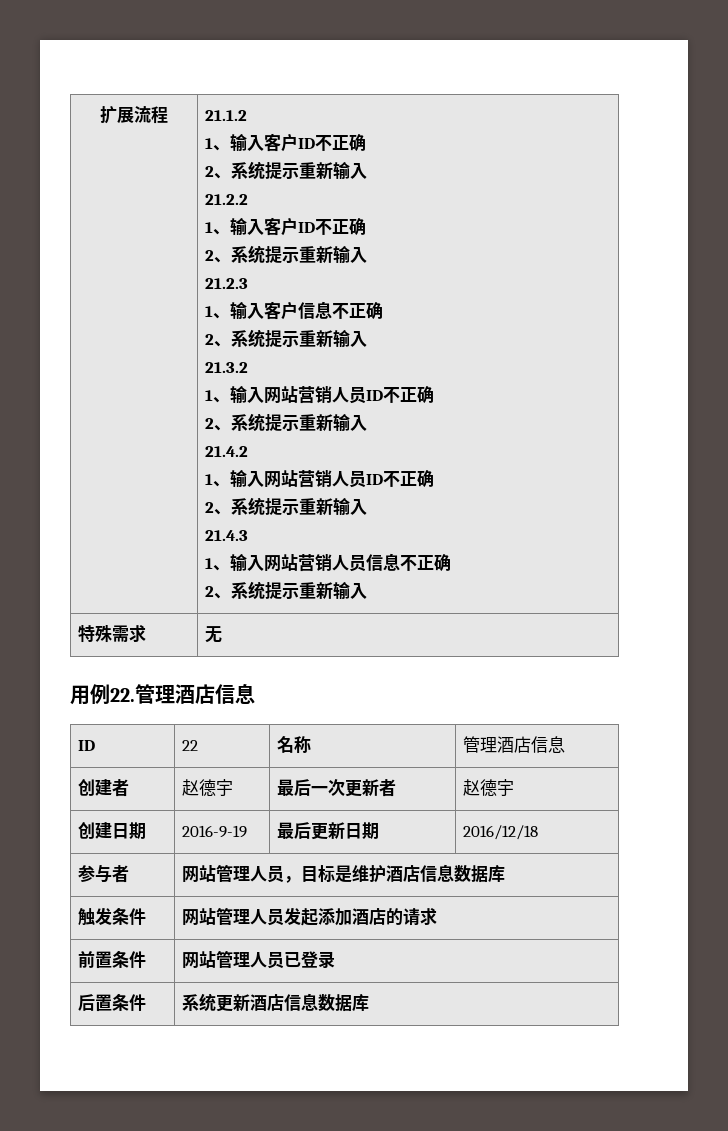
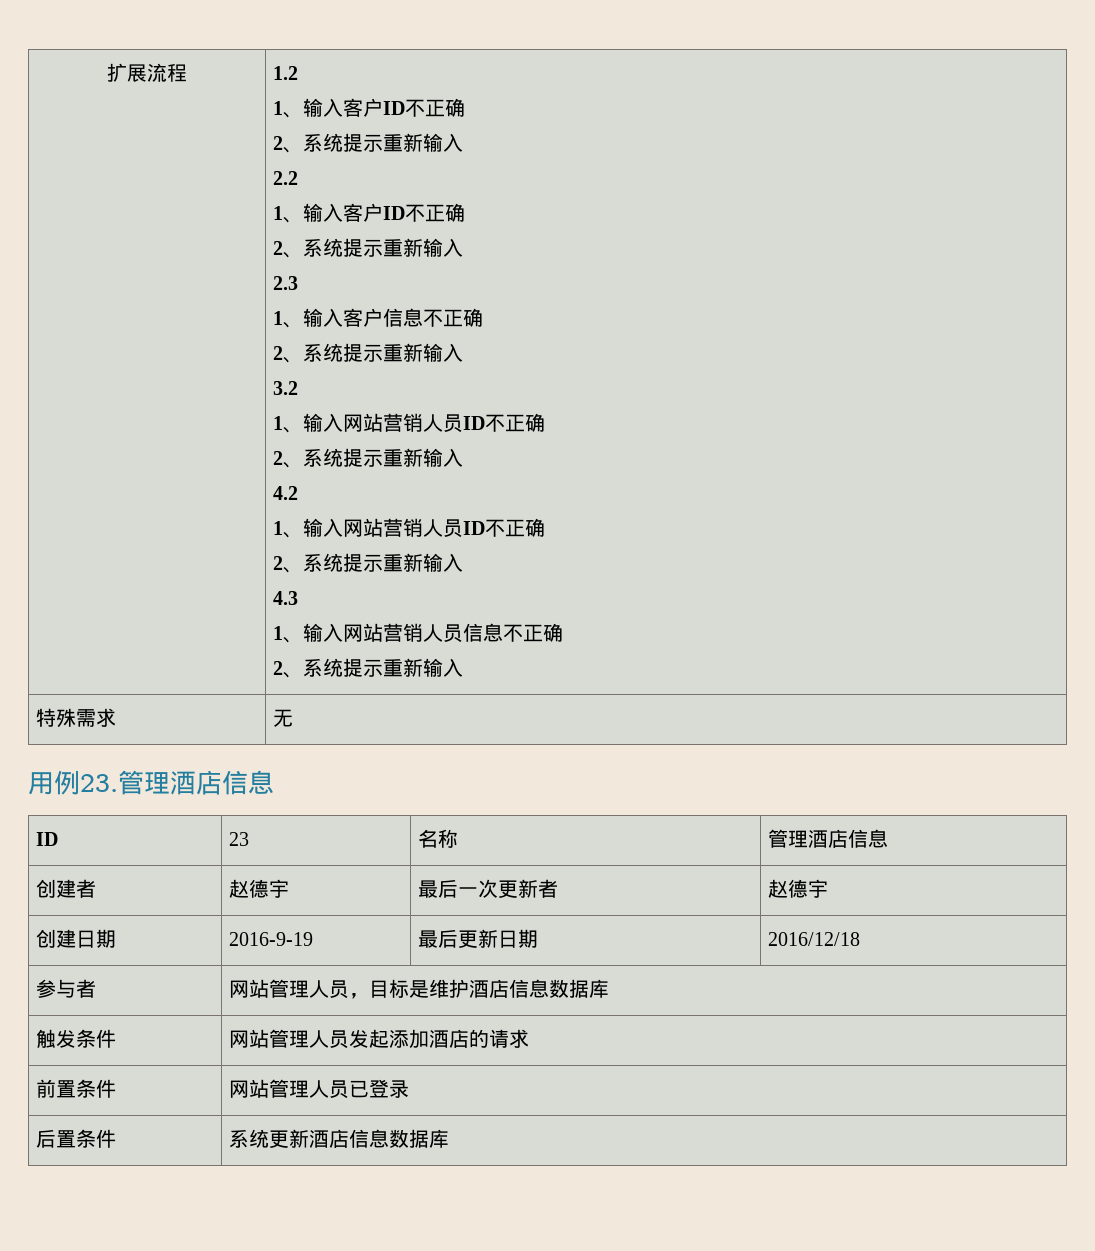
[205,110,248,121] 21.1.2 -> [273,66,299,80] 1.2
[205,194,249,205] 21.2.2 -> [273,171,299,185] 2.2
[205,278,249,289] 21.2.3 -> [273,276,299,290] 2.3
[205,362,249,373] 21.3.2 -> [273,381,299,395] 3.2
[205,446,249,457] 21.4.2 -> [273,486,299,500] 4.2
[205,530,249,541] 21.4.3 -> [273,591,299,605] 4.3
[110,688,135,702] 22. -> [80,774,118,792] 23.
[182,740,199,751] 22 -> [229,832,250,846] 23

